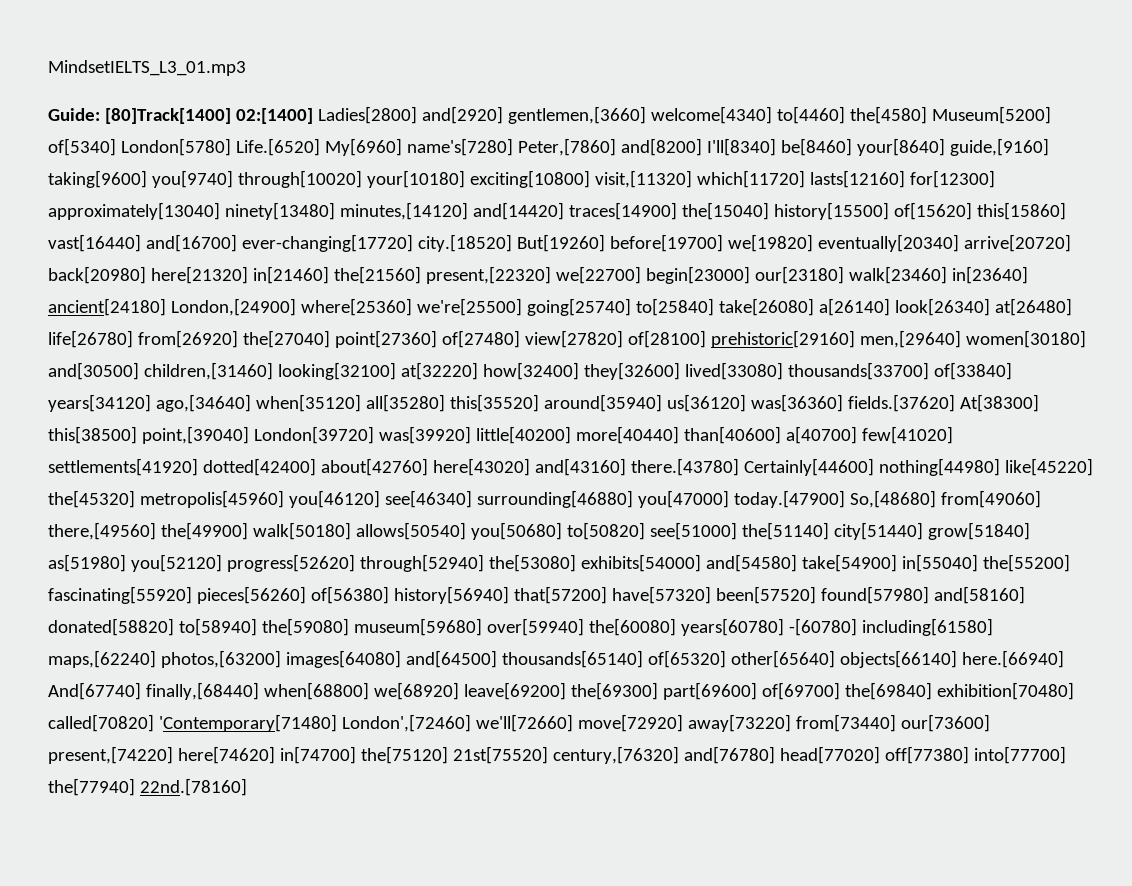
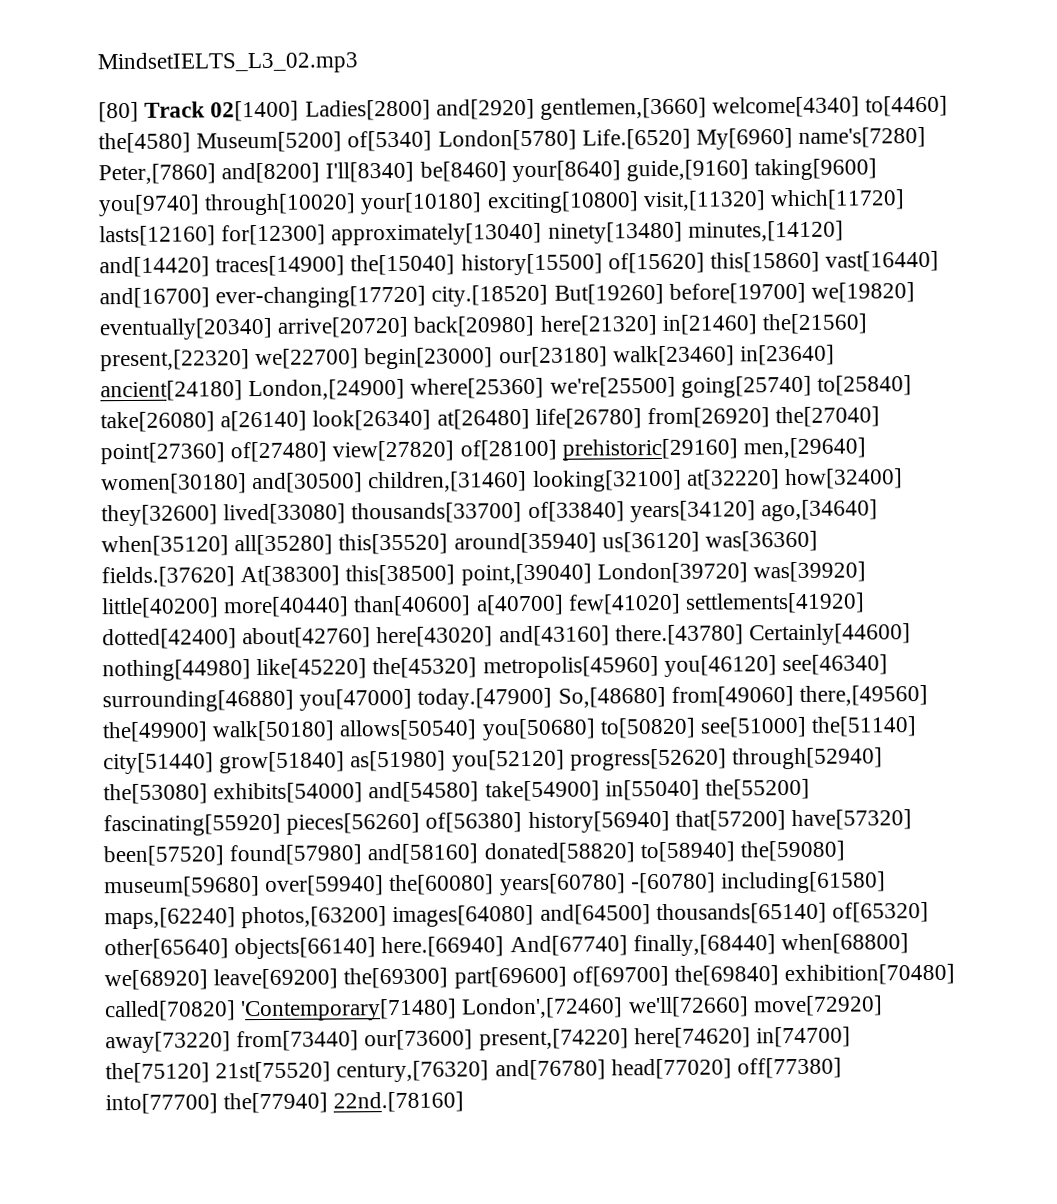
[48,60,246,76] [48,108,313,124] MindsetIELTS_L3_01.mp3 // Guide: [80]Track[1400] 02:[1400] -> [97,51,359,75] [98,100,300,123] MindsetIELTS_L3_02.mp3 // [80] Track 02[1400]

